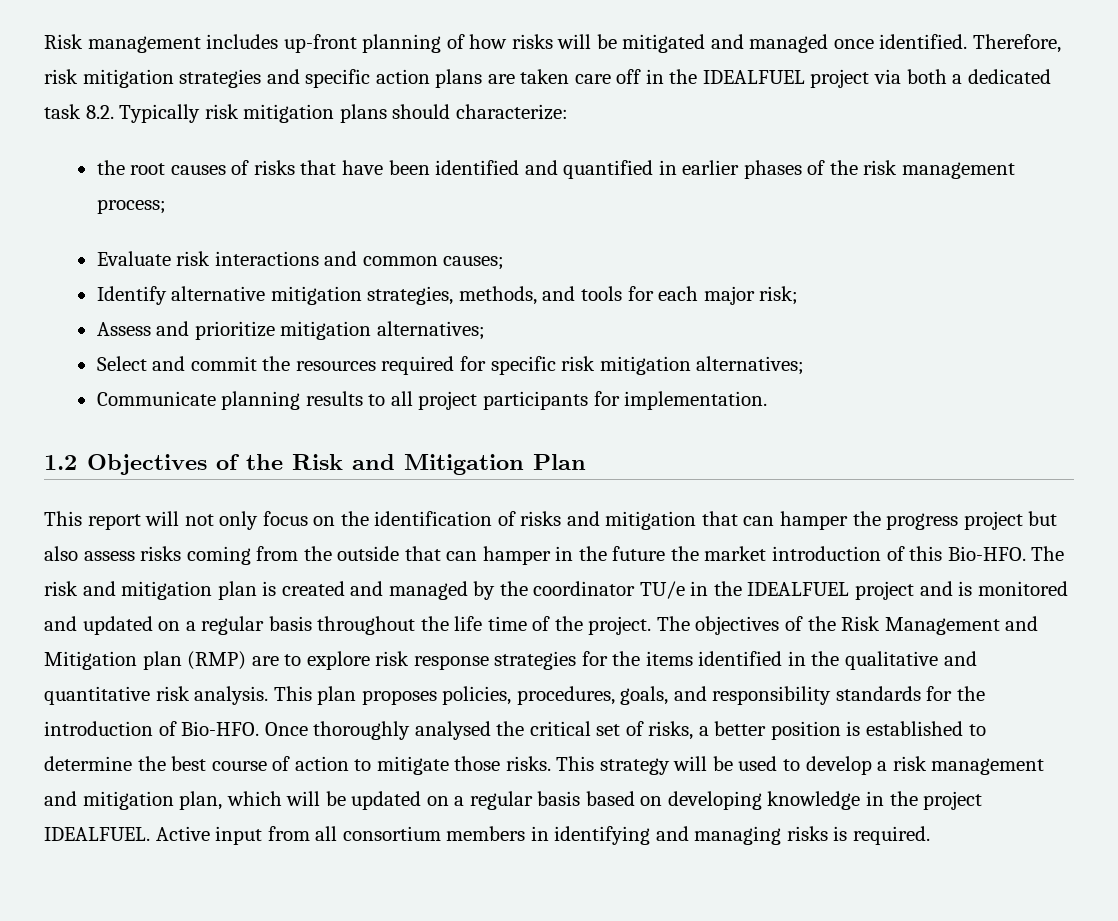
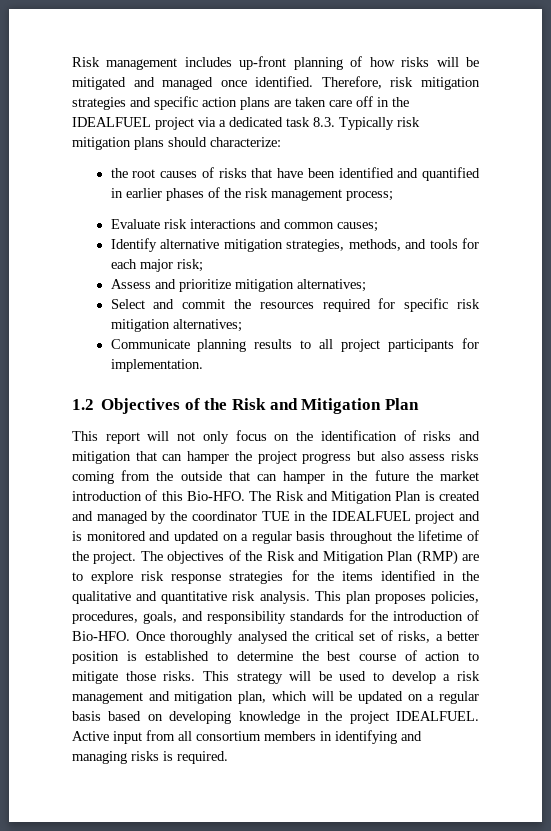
[906,69,947,84] both -> (216, 122) none
[85,105,114,119] 8.2. -> [313,117,335,127] 8.3.
[886,511,1023,530] progress project -> [257,451,352,464] project progress
[44,581,257,600] risk and mitigation plan -> [275,491,422,504] Risk and Mitigation Plan
[639,581,685,599] TU/e -> [261,511,290,521] TUE
[454,616,527,631] life time -> [418,530,463,541] lifetime
[884,616,1039,635] [44,651,182,670] Management and Mitigation plan -> [298,551,414,564] and Mitigation Plan

